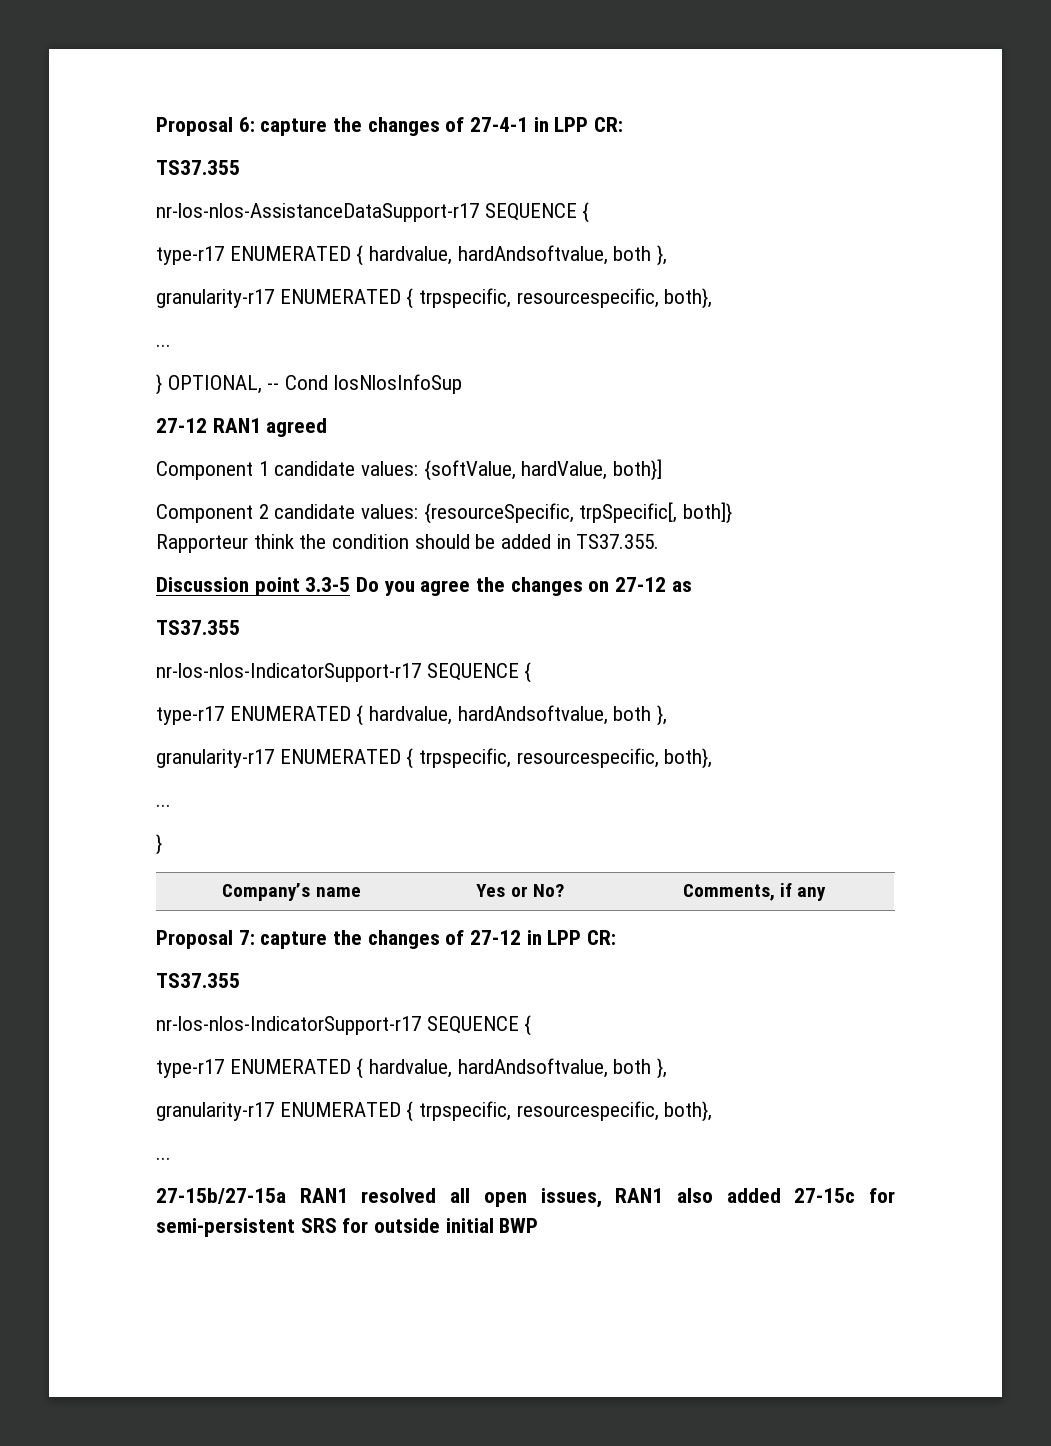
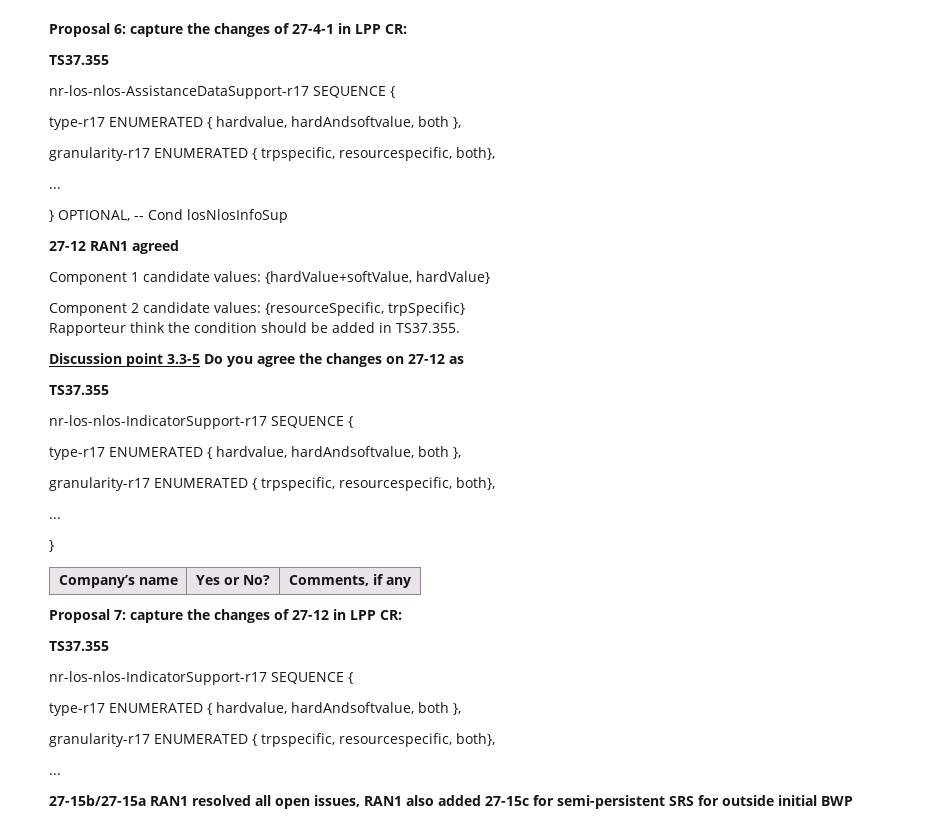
[423,459,663,481] {softValue, hardValue, both}] -> [265,271,490,284] {hardValue+softValue, hardValue}
[579,502,733,524] trpSpecific[, both]} -> [388,302,465,316] trpSpecific}

